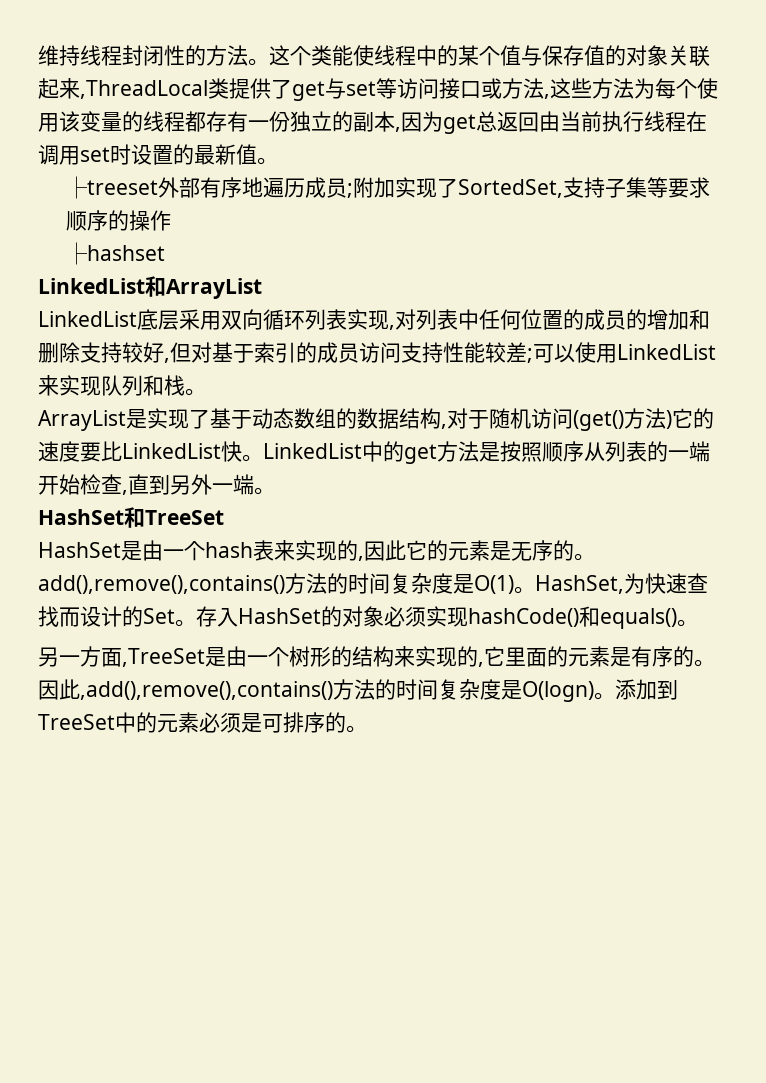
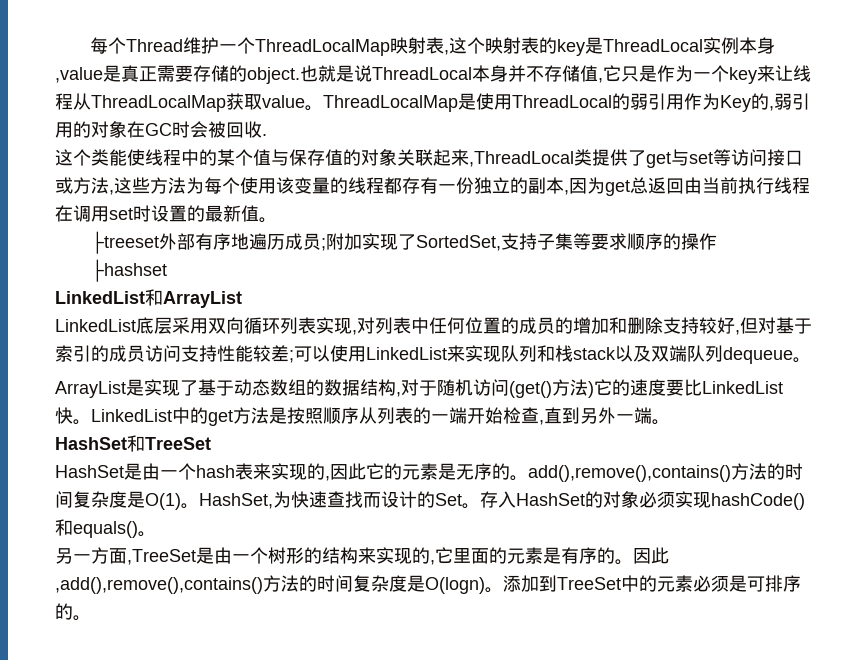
[38,45,269,66] 维持线程封闭性的方法。 -> [90,37,776,56] [55,65,811,84] [55,93,810,112] [55,121,267,138] 每个Thread维护一个ThreadLocalMap映射表,这个映射表的key是ThreadLocal实例本身,value是真正需要存储的object.也就是说ThreadLocal本身并不存储值,它只是作为一个key来让线程从ThreadLocalMap获取value。ThreadLocalMap是使用ThreadLocal的弱引用作为Key的,弱引用的对象在GC时会被回收. //
(185, 385) none -> [573,345,793,364] stack以及双端队列dequeue

